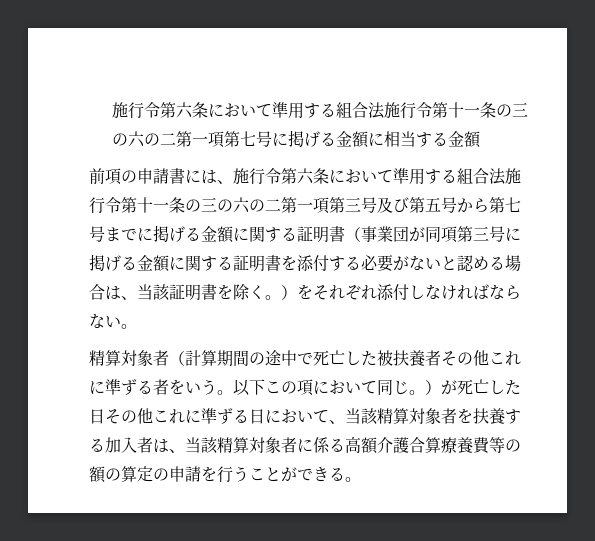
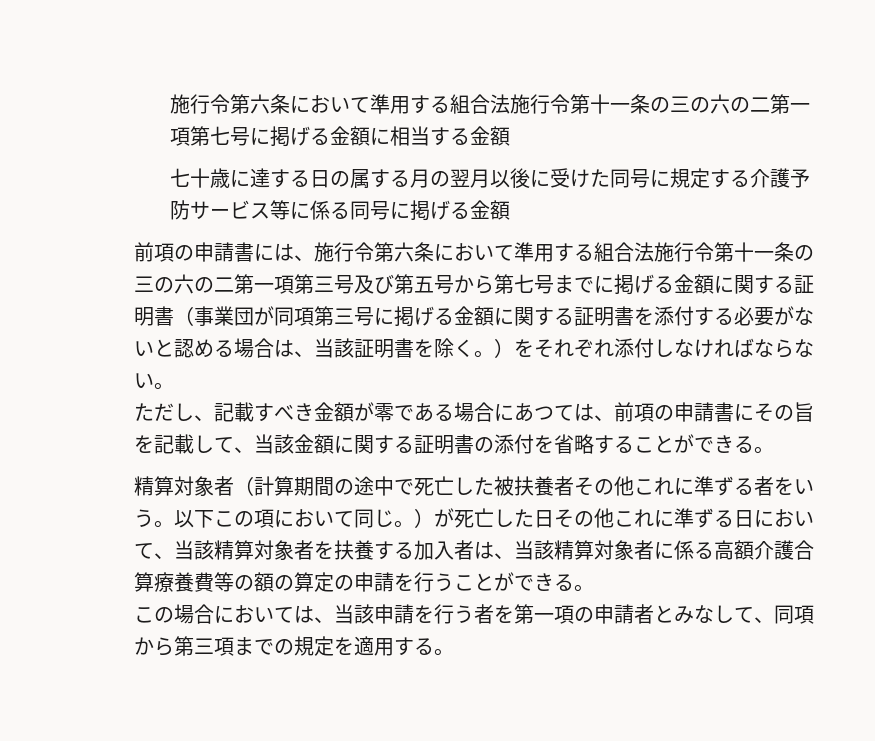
(482, 139) none -> [170,168,811,189] [170,200,511,221] // 七十歳に達する日の属する月の翌月以後に受けた同号に規定する介護予防サービス等に係る同号に掲げる金額
(138, 326) none -> [134,402,815,422] [134,434,775,454] // ただし、記載すべき金額が零である場合にあつては、前項の申請書にその旨を記載して、当該金額に関する証明書の添付を省略することができる。
(362, 479) none -> [134,604,815,624] [134,636,455,656] // この場合においては、当該申請を行う者を第一項の申請者とみなして、同項から第三項までの規定を適用する。

